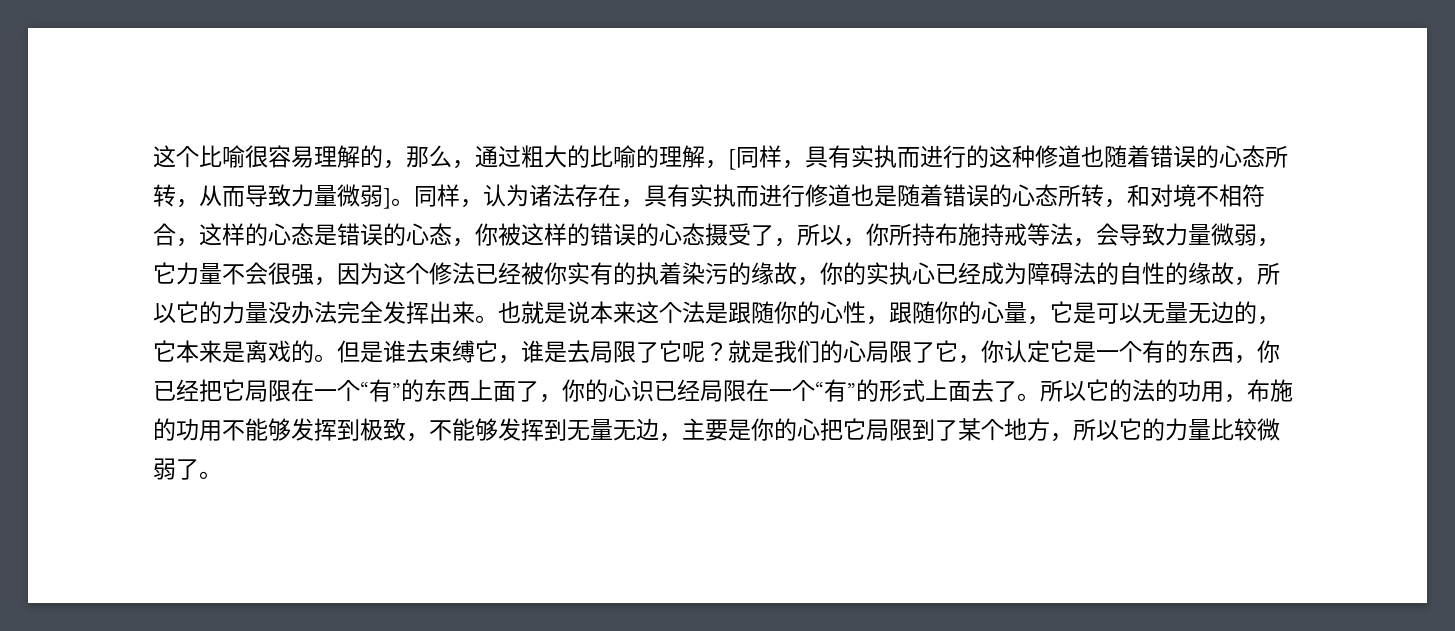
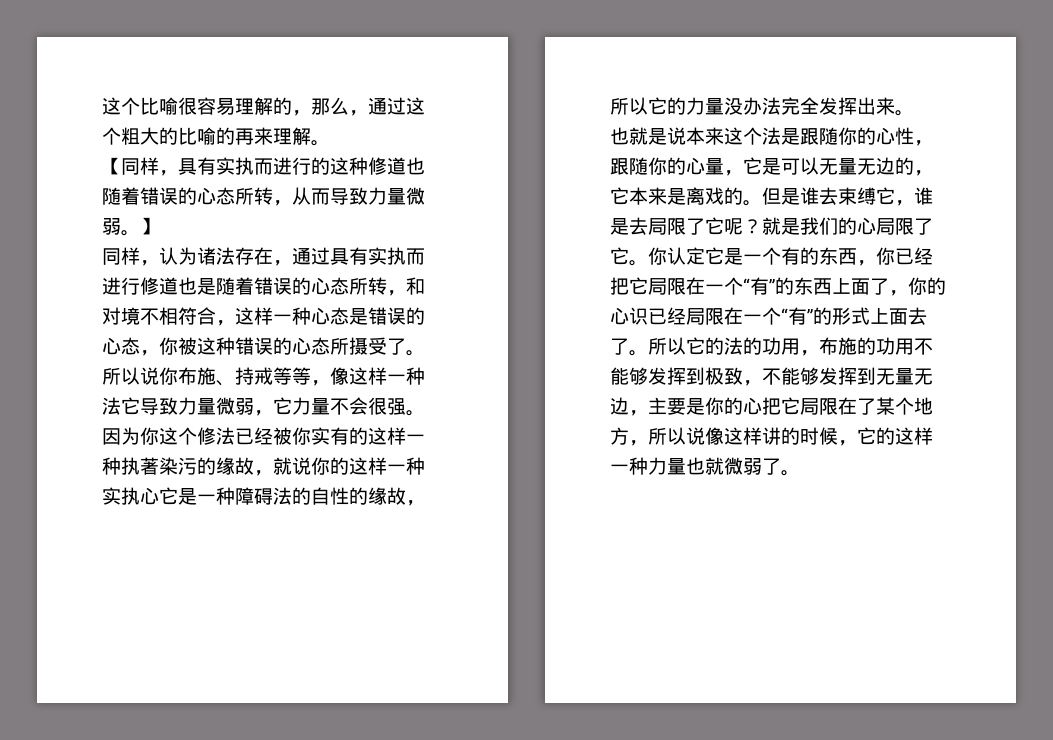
(521, 156) none -> [406,97,425,115] [102,127,121,145] 这个
[659,145,736,170] 理解，[ -> [235,127,330,146] [102,157,121,175] 再来理解。 // 【
[383,188,414,209] ]。 -> [121,217,159,236] 。】 //
(644, 203) none -> [292,247,330,265] 通过
[245,223,268,246] 的 -> [273,307,311,325] 一种
[544,223,1119,247] 样的错误的心态摄受了，所以，你所持布施持戒等法，会 -> [216,337,425,356] [102,367,425,386] [102,397,140,415] 种错误的心态所摄受了。所以说你布施、持戒等等，像这样一种法它
[314,262,383,286] ，因为 -> [406,410,425,416] [102,427,159,445] 。因为你
[636,262,1027,286] 执着染污的缘故，你的实执心已经成为 -> [368,427,425,445] [102,457,425,476] [102,487,235,505] 这样一种执著染污的缘故，就说你的这样一种实执心它是一种
(498, 319) none -> (914, 113) //
[958,355,981,364] ， -> [629,260,648,266] 。
[912,419,935,441] 到 -> [838,397,857,415] 在
[1119,418,1257,441] 它的力量比较 -> [686,427,933,446] [610,457,724,475] 说像这样讲的时候，它的这样一种力量也就

